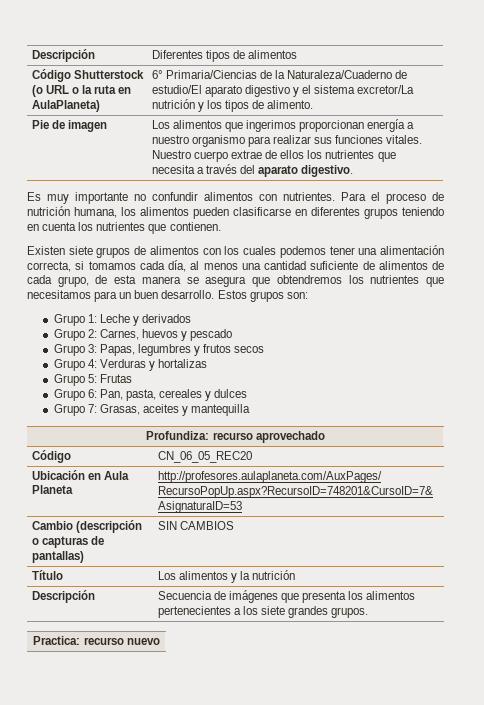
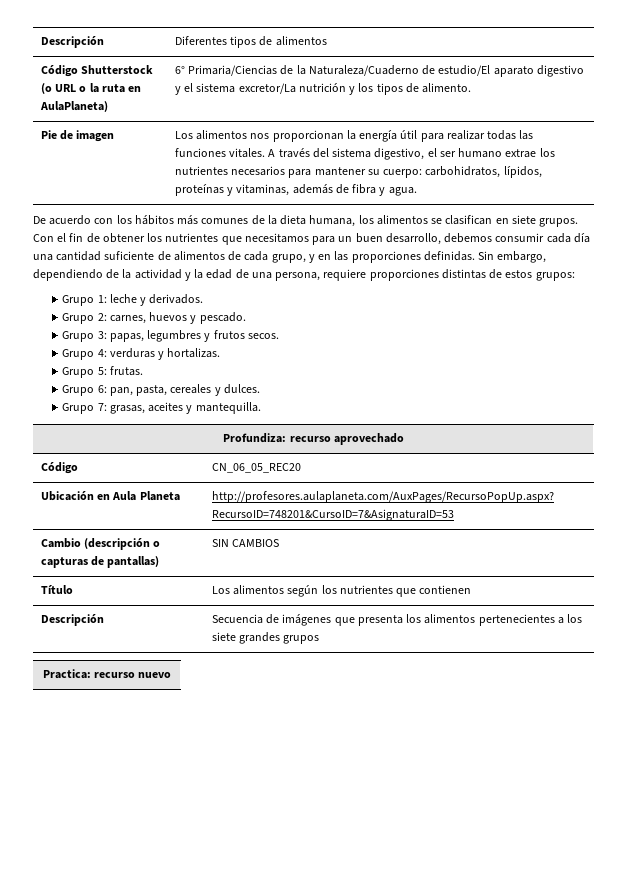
[224,119,415,132] [151,135,423,147] [151,150,396,162] [151,164,354,177] [27,192,444,204] [27,206,444,219] [27,222,221,234] [27,245,444,258] [27,260,238,272] que ingerimos proporcionan energía a nuestro organismo para realizar sus funciones vitales. Nuestro cuerpo extrae de ellos los nutrientes que necesita a través del aparato digestivo. // Es muy importante no confundir alimentos con nutrientes. Para el proceso de nutrición humana, los alimentos pueden clasificarse en diferentes grupos teniendo en cuenta los nutrientes que contienen. // Existen siete grupos de alimentos con los cuales podemos tener una alimentación correcta, si tomamos cada día, al menos -> [250,130,534,142] [174,148,555,160] [174,166,542,178] [174,184,417,196] [33,215,579,227] [33,233,590,245] nos proporcionan la energía útil para realizar todas las funciones vitales. A través del sistema digestivo, el ser humano extrae los nutrientes necesarios para mantener su cuerpo: carbohidratos, lípidos, proteínas y vitaminas, además de fibra y agua. // De acuerdo con los hábitos más comunes de la dieta humana, los alimentos se clasifican en siete grupos. Con el fin de obtener los nutrientes que necesitamos para un buen desarrollo, debemos consumir cada día
[95,275,444,287] [27,290,308,302] de esta manera se asegura que obtendremos los nutrientes que necesitamos para un buen desarrollo. Estos grupos son: -> [308,251,547,263] [33,269,575,281] y en las proporciones definidas. Sin embargo, dependiendo de la actividad y la edad de una persona, requiere proporciones distintas de estos grupos:
[99,314,192,326] Leche y derivados -> [109,294,204,306] leche y derivados.
[99,329,139,340] Carnes, -> [109,315,146,324] carnes,
[190,329,233,341] pescado -> [199,312,246,324] pescado.
[99,344,135,356] Papas, -> [109,333,144,342] papas,
[234,346,265,353] secos -> [247,333,279,339] secos.
[99,359,208,371] Verduras y hortalizas -> [109,348,221,360] verduras y hortalizas.
[99,374,132,383] Frutas -> [109,366,143,376] frutas.
[99,389,123,400] Pan, -> [109,387,133,396] pan,
[214,389,248,398] dulces -> [223,384,260,394] dulces.
[99,404,140,415] Grasas, -> [109,405,145,414] grasas,
[191,404,251,416] mantequilla -> [195,402,261,414] mantequilla.
[230,570,296,583] y la nutrición -> [287,585,472,597] según los nutrientes que contienen
[331,607,369,618] grupos. -> [283,635,320,644] grupos

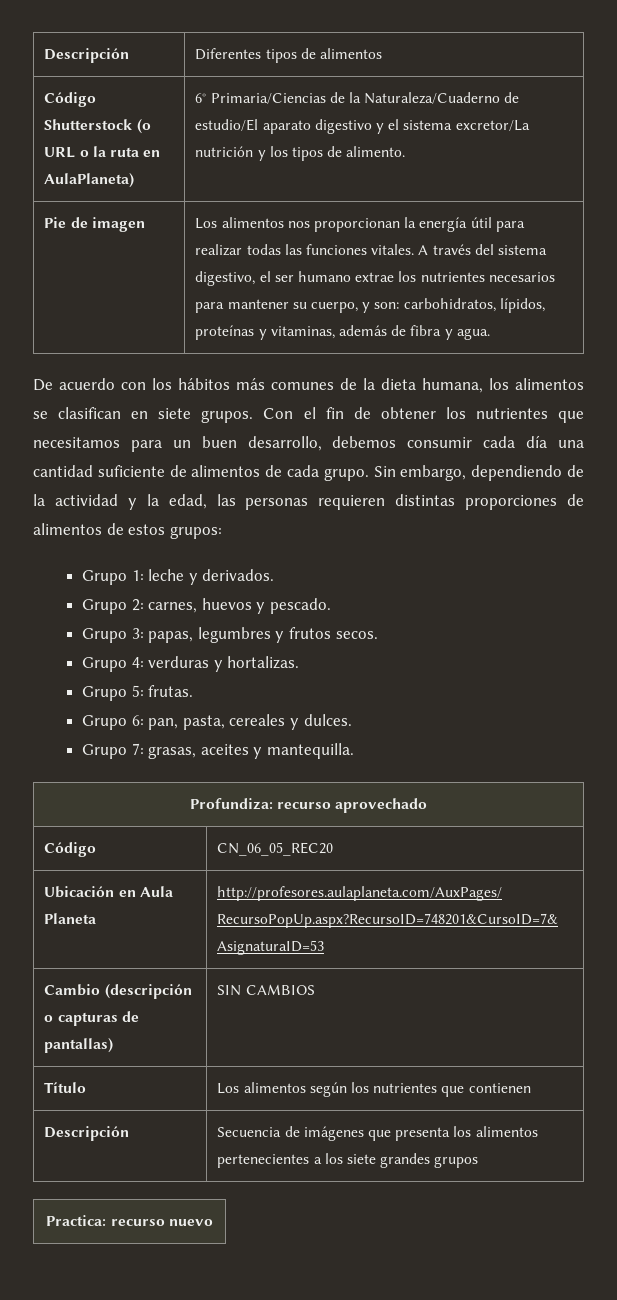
[383,169,423,178] cuerpo: -> [310,302,400,313] cuerpo, y son:
[271,251,475,263] grupo, y en las proporciones definidas. -> [323,468,369,481] grupo.
[206,269,486,281] edad de una persona, requiere proporciones distintas -> [168,494,584,510] [33,523,102,535] edad, las personas requieren distintas proporciones de alimentos

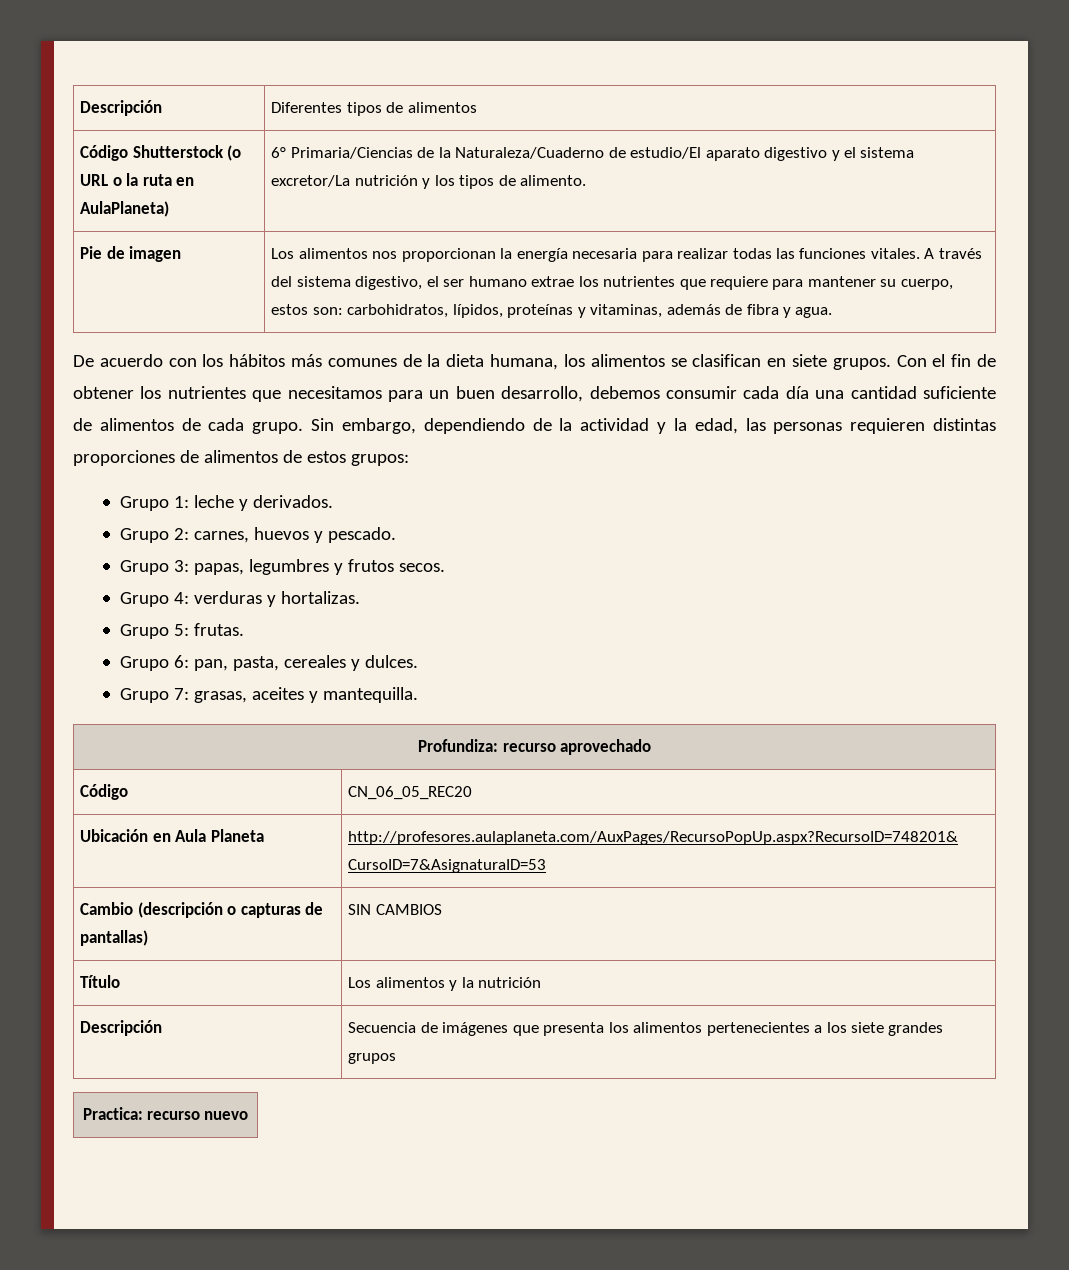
[470,217,492,228] útil -> [572,248,638,259] necesaria
[488,272,555,282] necesarios -> [679,276,768,290] que requiere
[362,302,371,313] y -> [271,304,309,315] estos
[309,1082,531,1097] según los nutrientes que contienen -> [449,977,542,991] y la nutrición

